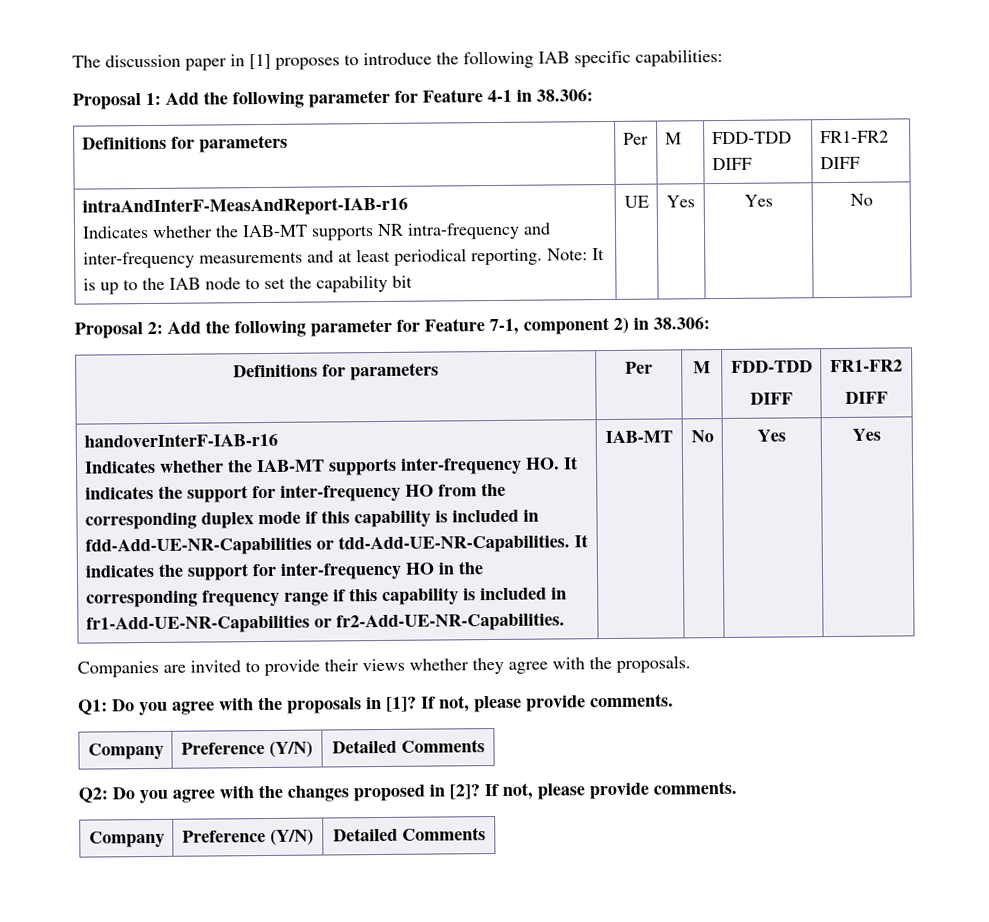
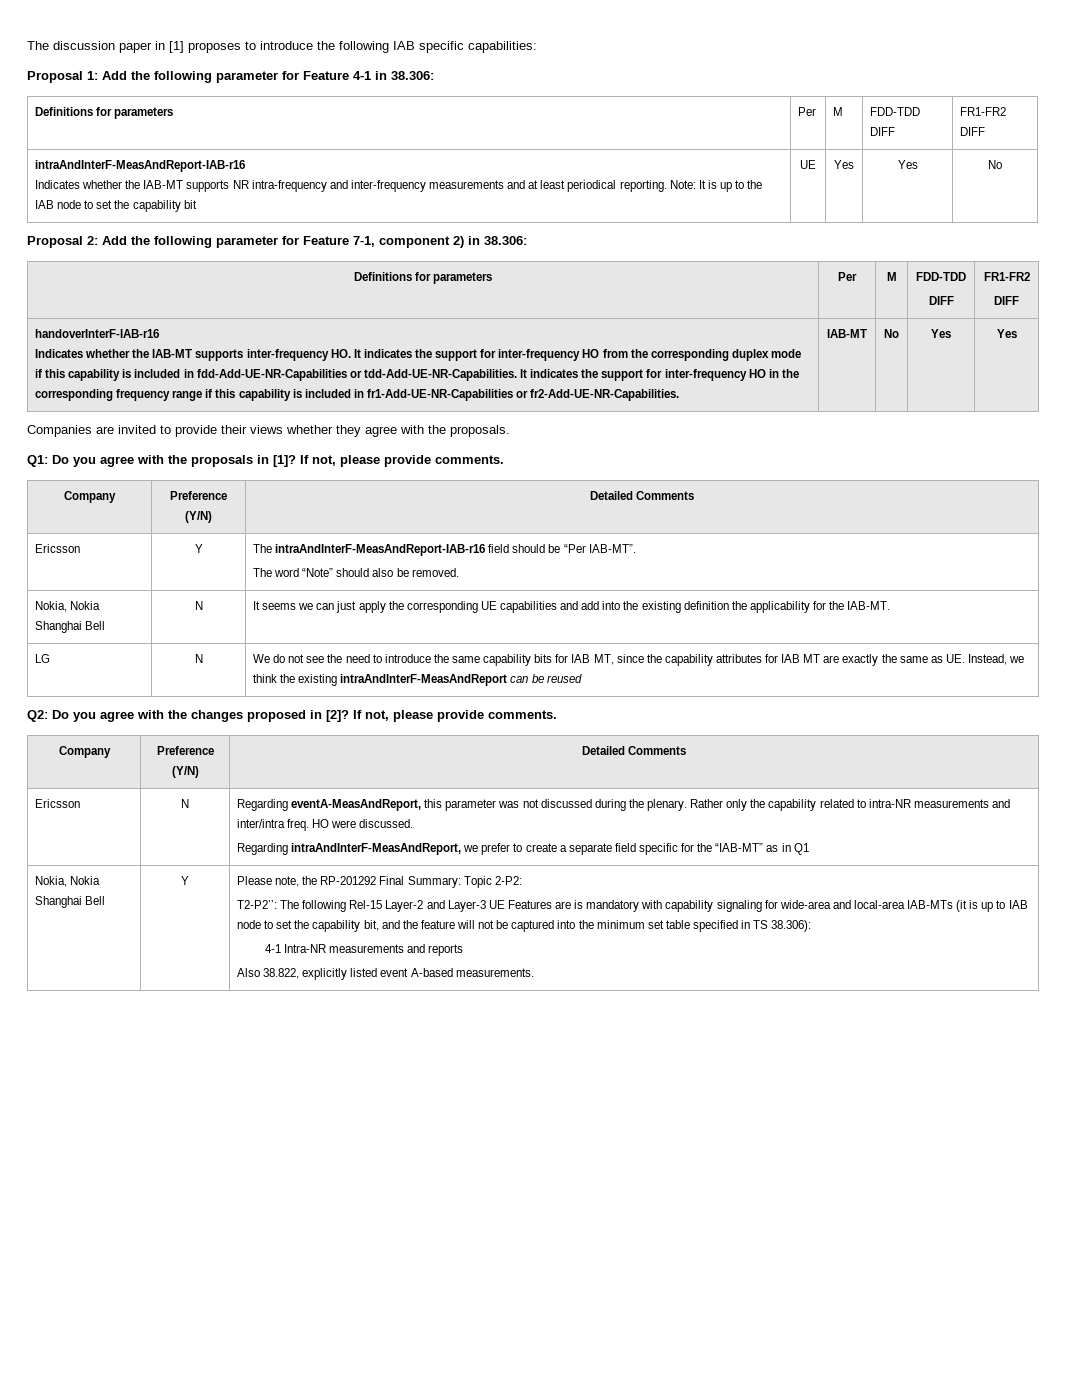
(485, 746) none -> [35,544,81,553] [194,544,203,553] [253,544,636,556] [253,568,459,577] [35,601,101,612] [35,621,106,633] [194,601,203,610] [253,601,891,613] [35,654,51,663] [194,654,203,663] [253,654,1025,666] [253,674,582,686] // Ericsson | Y | The intraAndInterF-MeasAndReport-IAB-r16 field should be “Per IAB-MT”. // The word “Note” should also be removed. // Nokia, Nokia Shanghai Bell | N | It seems we can just apply the corresponding UE capabilities and add into the existing definition the applicability for the IAB-MT. // LG | N | We do not see the need to introduce the same capability bits for IAB MT, since the capability attributes for IAB MT are exactly the same as UE. Instead, we think the existing intraAndInterF-MeasAndReport can be reused
(486, 834) none -> [35,799,81,808] [181,799,189,808] [237,799,1010,811] [237,819,414,831] [237,843,809,855] [35,876,101,887] [35,896,106,908] [181,876,189,885] [237,876,522,888] [237,900,1028,912] [237,920,812,932] [264,944,464,956] [237,968,534,980] // Ericsson | N | Regarding eventA-MeasAndReport, this parameter was not discussed during the plenary. Rather only the capability related to intra-NR measurements and inter/intra freq. HO were discussed. // Regarding intraAndInterF-MeasAndReport, we prefer to create a separate field specific for the “IAB-MT” as in Q1 // Nokia, Nokia Shanghai Bell | Y | Please note, the RP-201292 Final Summary: Topic 2-P2: // T2-P2’’: The following Rel-15 Layer-2 and Layer-3 UE Features are is mandatory with capability signaling for wide-area and local-area IAB-MTs (it is up to IAB node to set the capability bit, and the feature will not be captured into the minimum set table specified in TS 38.306): // 4-1 Intra-NR measurements and reports // Also 38.822, explicitly listed event A-based measurements.

